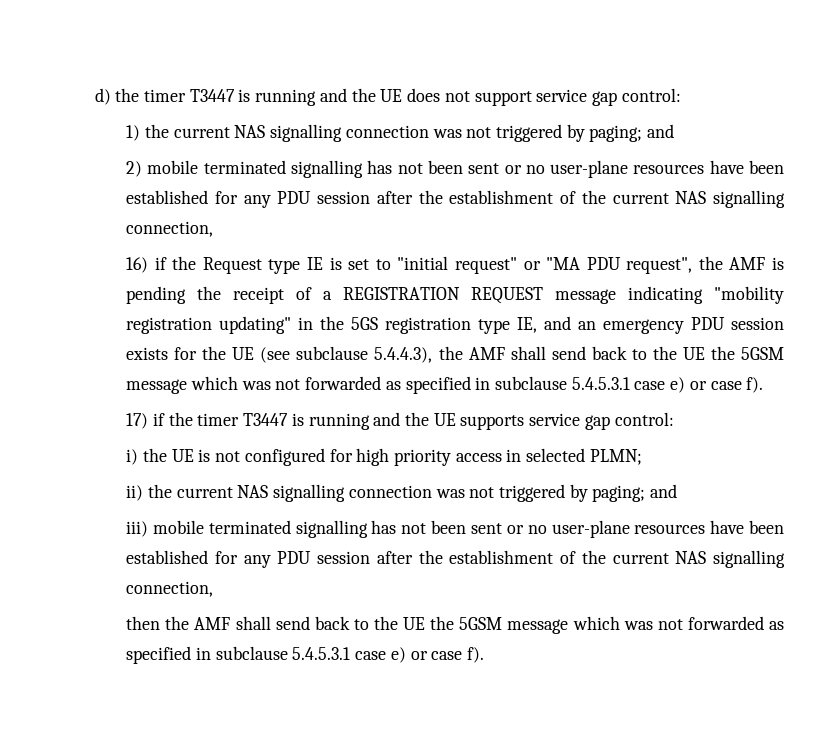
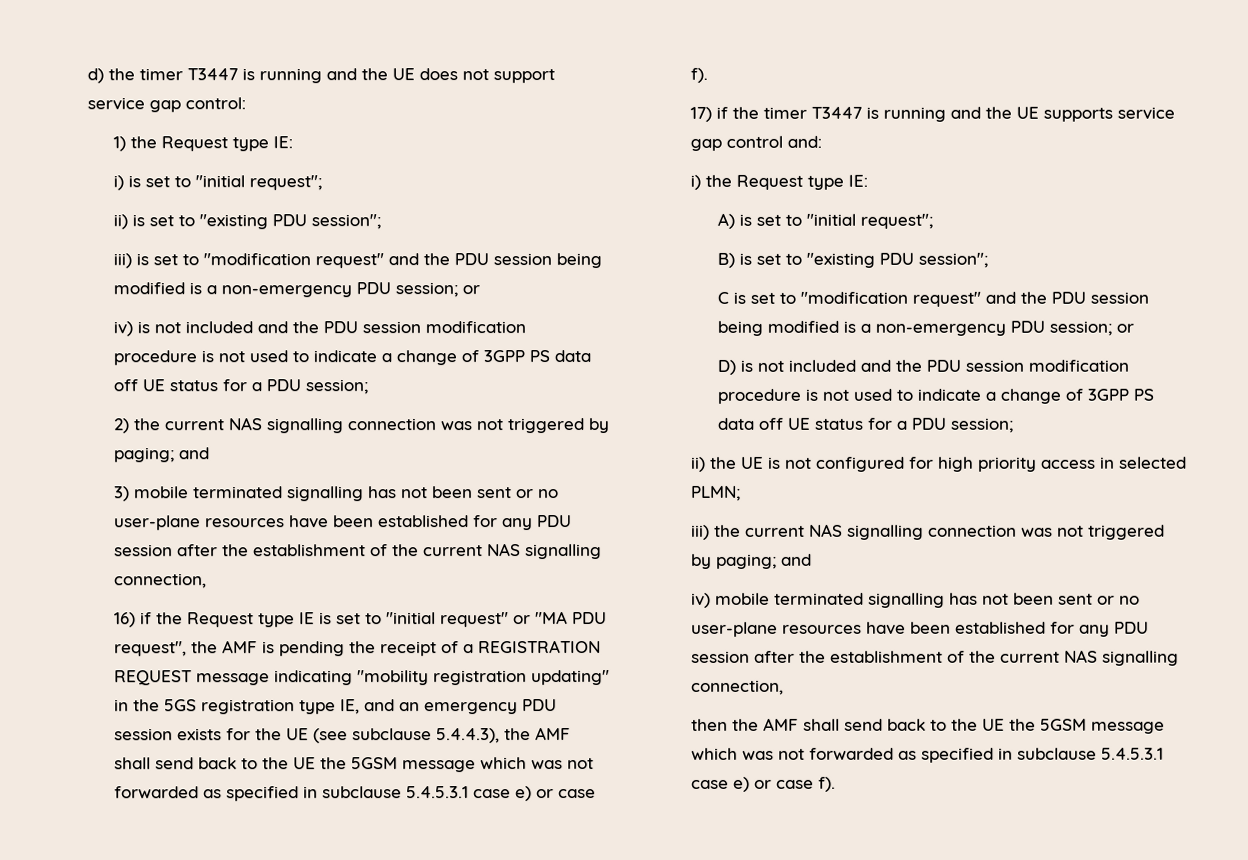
(169, 131) none -> [161,136,294,152] [113,175,323,191] [113,214,382,230] [113,253,603,269] [113,282,481,298] [113,321,527,337] [113,350,592,366] [113,379,369,395] [113,418,162,434] Request type IE: // i) is set to "initial request"; // ii) is set to "existing PDU session"; // iii) is set to "modification request" and the PDU session being modified is a non-emergency PDU session; or // iv) is not included and the PDU session modification procedure is not used to indicate a change of 3GPP PS data off UE status for a PDU session; // 2) the
[126,161,143,177] 2) -> [114,486,131,502] 3)
[614,412,674,426] control: -> [726,135,823,148] control and:
(167, 455) none -> [736,174,869,190] [717,212,934,229] [717,252,989,268] [717,291,1150,307] [717,320,1135,336] [717,359,1130,375] [717,388,1155,404] [717,417,1015,433] [691,456,738,472] Request type IE: // A) is set to "initial request"; // B) is set to "existing PDU session"; // C is set to "modification request" and the PDU session being modified is a non-emergency PDU session; or // D) is not included and the PDU session modification procedure is not used to indicate a change of 3GPP PS data off UE status for a PDU session; // ii) the
[126,485,144,501] ii) -> [691,524,711,540] iii)
[126,521,149,537] iii) -> [691,592,712,608] iv)

